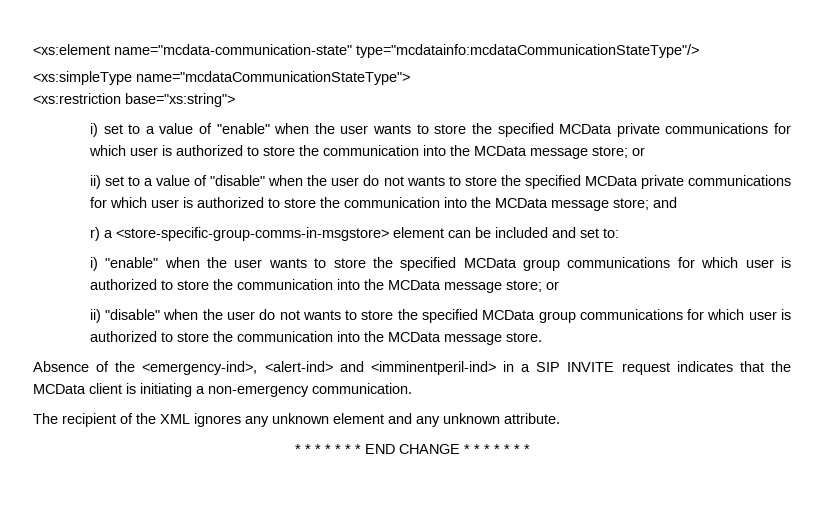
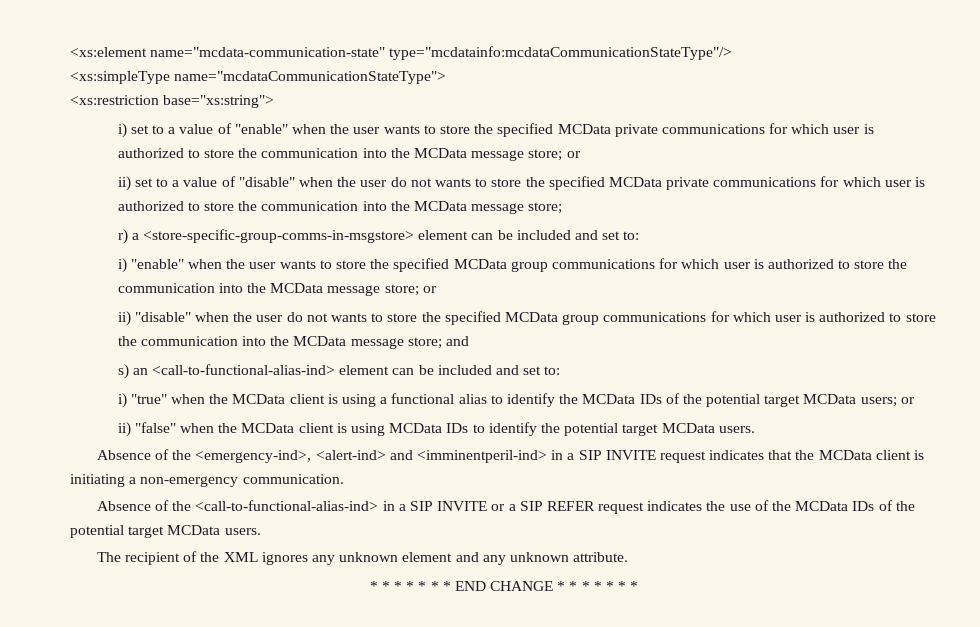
[652,197,677,208] and -> (563, 208) none
[505,332,542,342] store. -> [407,336,470,349] [117,364,561,379] [117,393,915,408] [117,422,755,437] store; and // s) an <call-to-functional-alias-ind> element can be included and set to: // i) "true" when the MCData client is using a functional alias to identify the MCData IDs of the potential target MCData users; or // ii) "false" when the MCData client is using MCData IDs to identify the potential target MCData users.
(412, 388) none -> [96,500,915,514] [70,525,261,538] // Absence of the <call-to-functional-alias-ind> in a SIP INVITE or a SIP REFER request indicates the use of the MCData IDs of the potential target MCData users.

